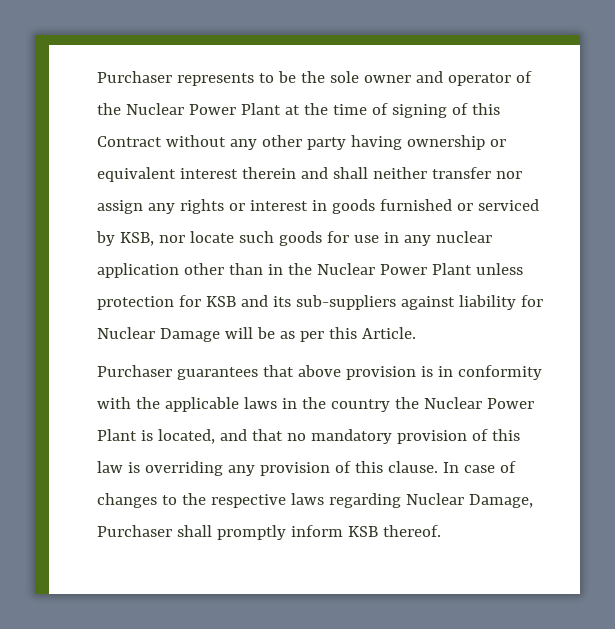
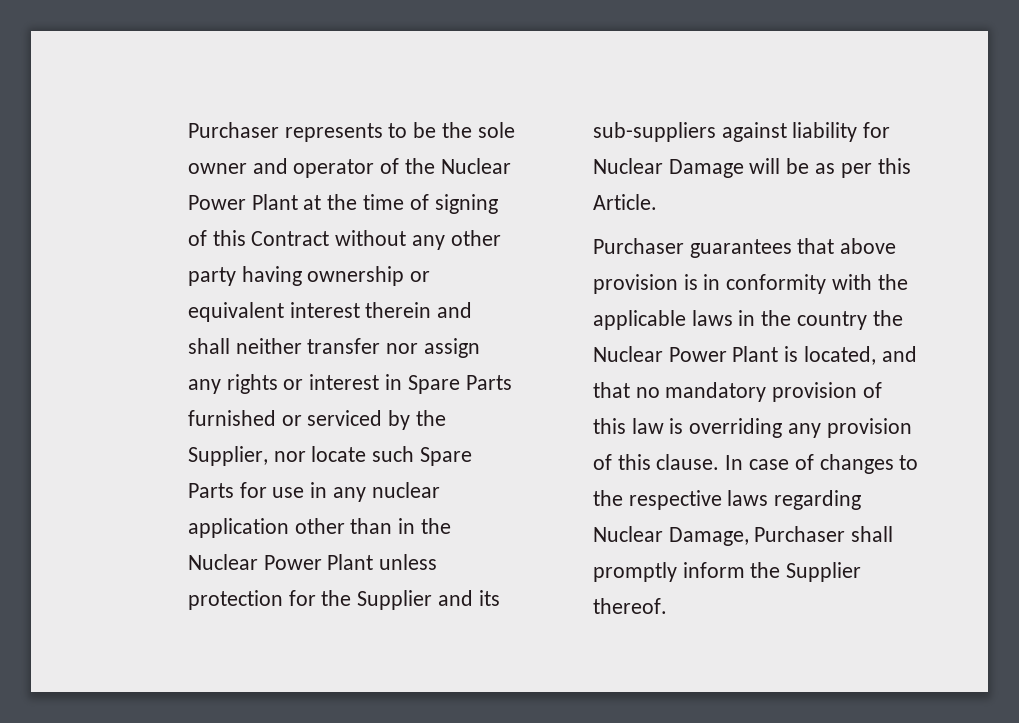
[331,199,375,214] goods -> [407,375,512,394] Spare Parts
[119,232,154,246] KSB, -> [415,410,446,426] [187,446,268,466] the Supplier,
[278,231,322,246] goods -> [419,447,472,466] [187,483,234,498] Spare Parts
[205,296,236,307] KSB -> [321,590,433,610] the Supplier
[347,526,378,537] KSB -> [750,562,862,582] the Supplier

